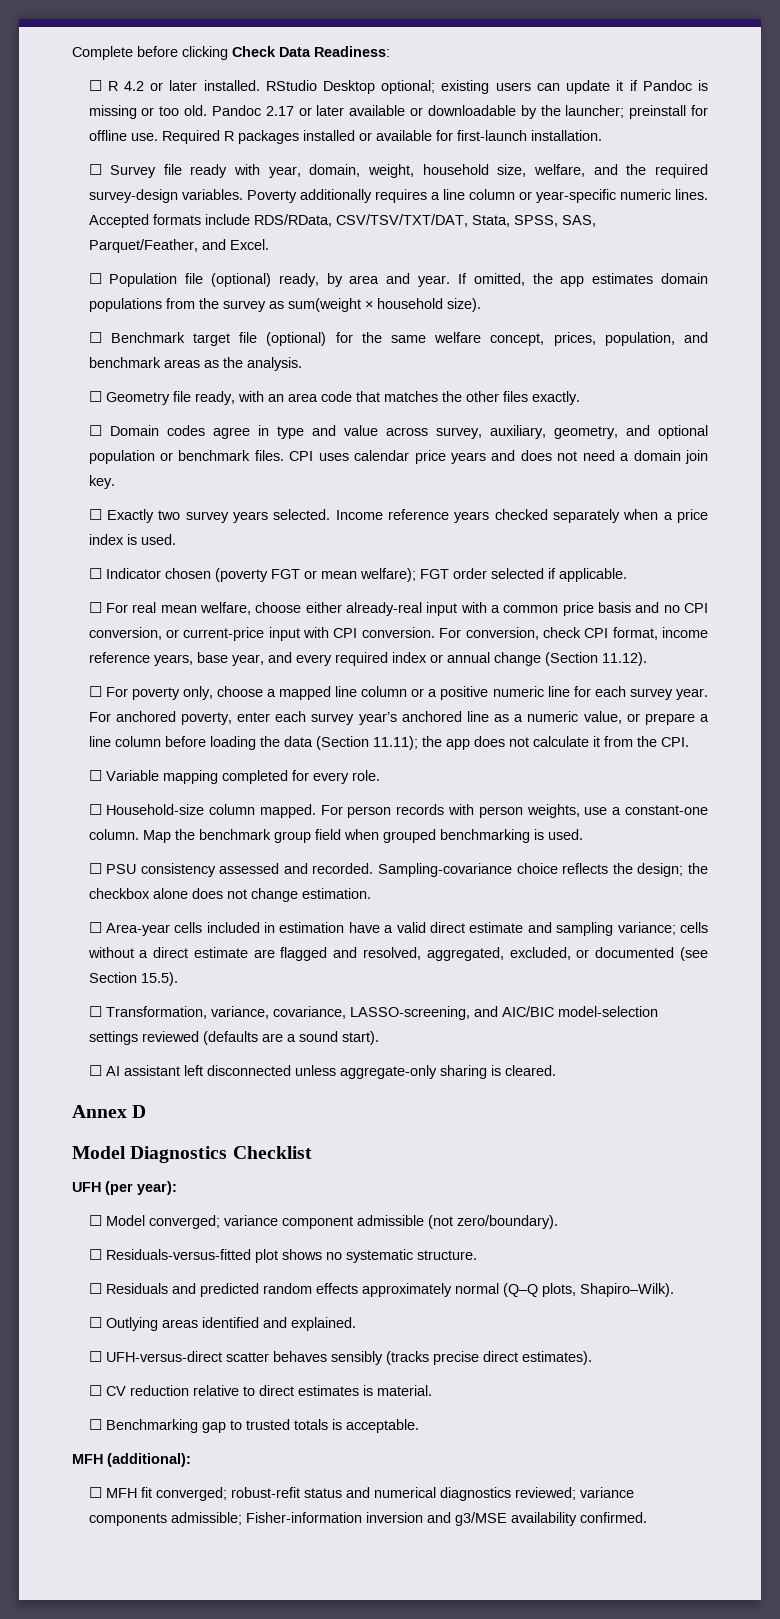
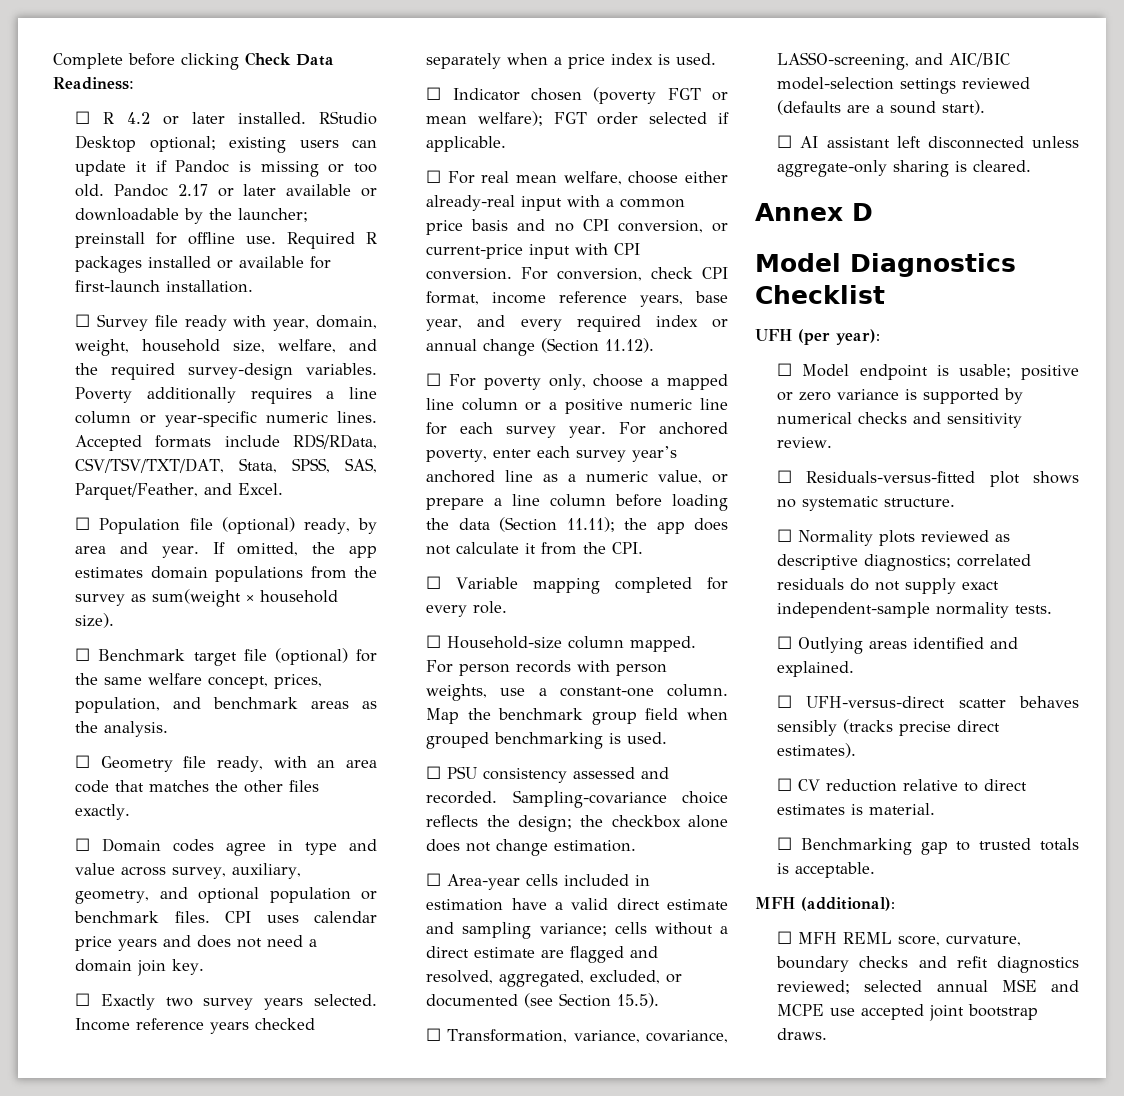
[148,1215,558,1229] converged; variance component admissible (not zero/boundary). -> [859,364,1079,380] [777,388,1024,404] [777,412,1023,428] [777,437,833,448] endpoint is usable; positive or zero variance is supported by numerical checks and sensitivity review.
[105,1283,674,1297] Residuals and predicted random effects approximately normal (Q–Q plots, Shapiro–Wilk). -> [798,530,1011,546] [777,554,1032,571] [777,578,1000,594] [777,602,1053,618] Normality plots reviewed as descriptive diagnostics; correlated residuals do not supply exact independent-sample normality tests.
[140,1487,634,1501] [88,1512,647,1526] fit converged; robust-refit status and numerical diagnostics reviewed; variance components admissible; Fisher-information inversion and g3/MSE availability confirmed. -> [843,932,1022,946] [776,956,1079,973] [777,979,1079,994] [777,1004,1039,1021] [777,1028,828,1040] REML score, curvature, boundary checks and refit diagnostics reviewed; selected annual MSE and MCPE use accepted joint bootstrap draws.

